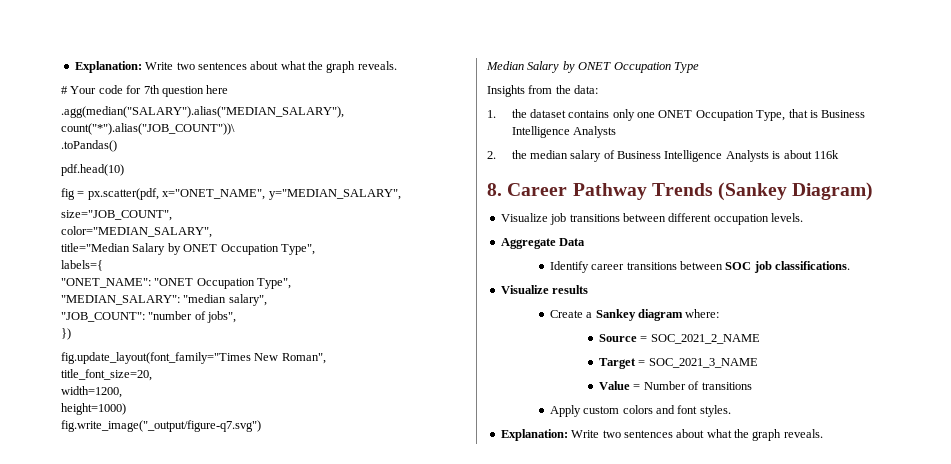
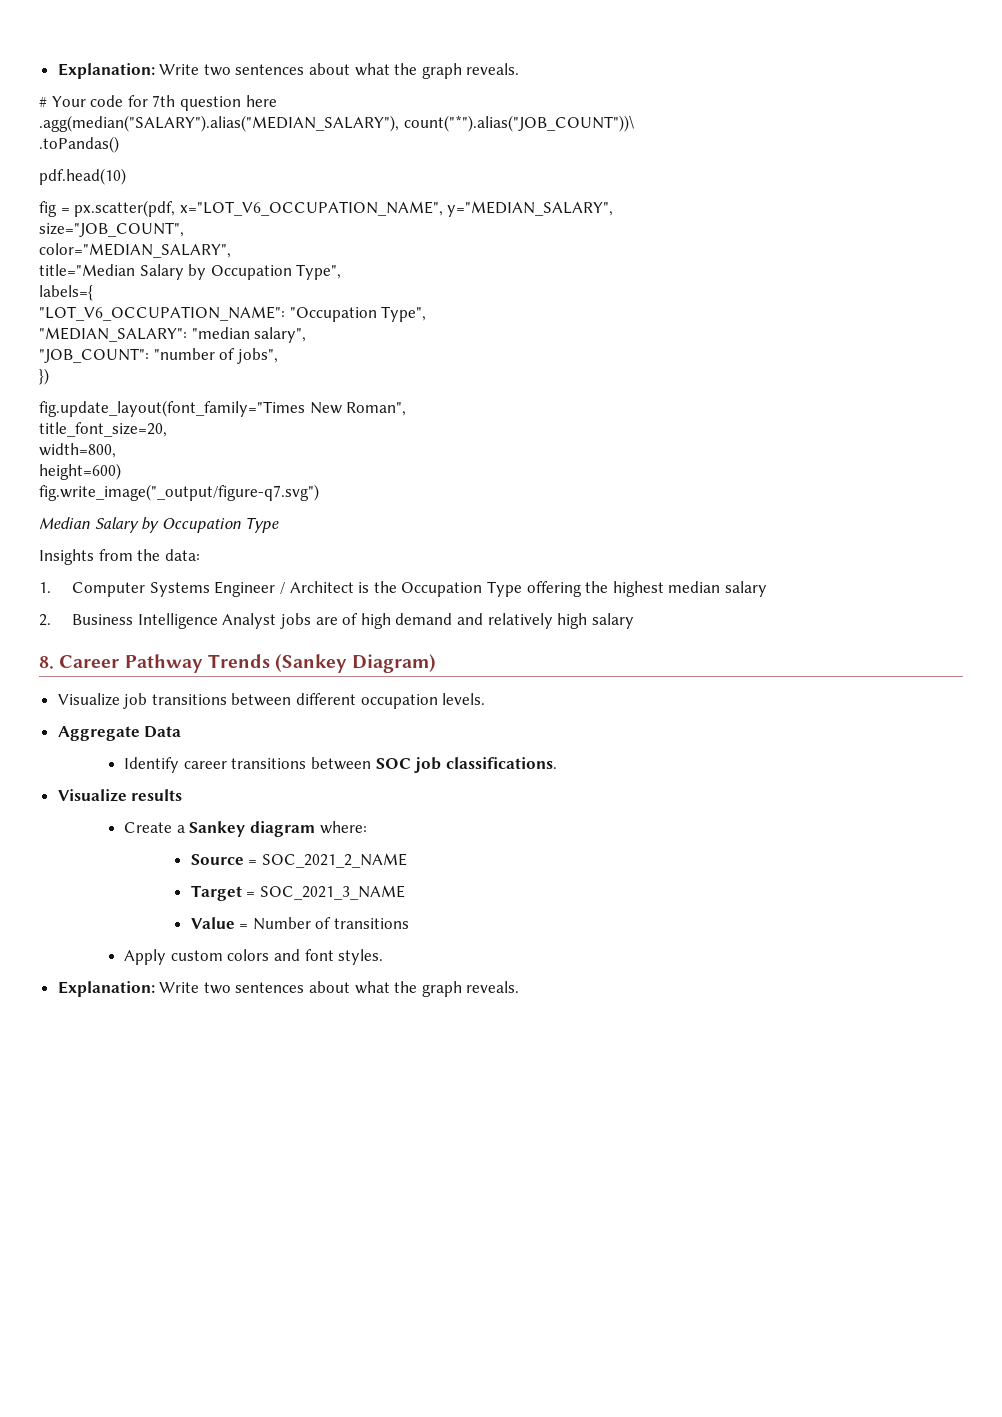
[162,189,266,200] x="ONET_NAME", -> [179,201,443,216] x="LOT_V6_OCCUPATION_NAME",
[183,244,218,252] ONET -> (207, 272) none
[61,278,255,289] "ONET_NAME": "ONET Occupation -> [39,306,377,322] "LOT_V6_OCCUPATION_NAME": "Occupation
[61,386,122,398] [61,403,126,415] width=1200, // height=1000) -> [39,443,116,458] [39,463,121,480] width=800, // height=600)
[578,62,612,70] ONET -> (160, 525) none
[511,109,866,121] [511,126,616,138] [487,150,839,162] the dataset contains only one ONET Occupation Type, that is Business Intelligence Analysts // 2. the median salary of Business Intelligence Analysts is about 116k -> [72,581,767,597] [39,613,634,629] Computer Systems Engineer / Architect is the Occupation Type offering the highest median salary // 2. Business Intelligence Analyst jobs are of high demand and relatively high salary

